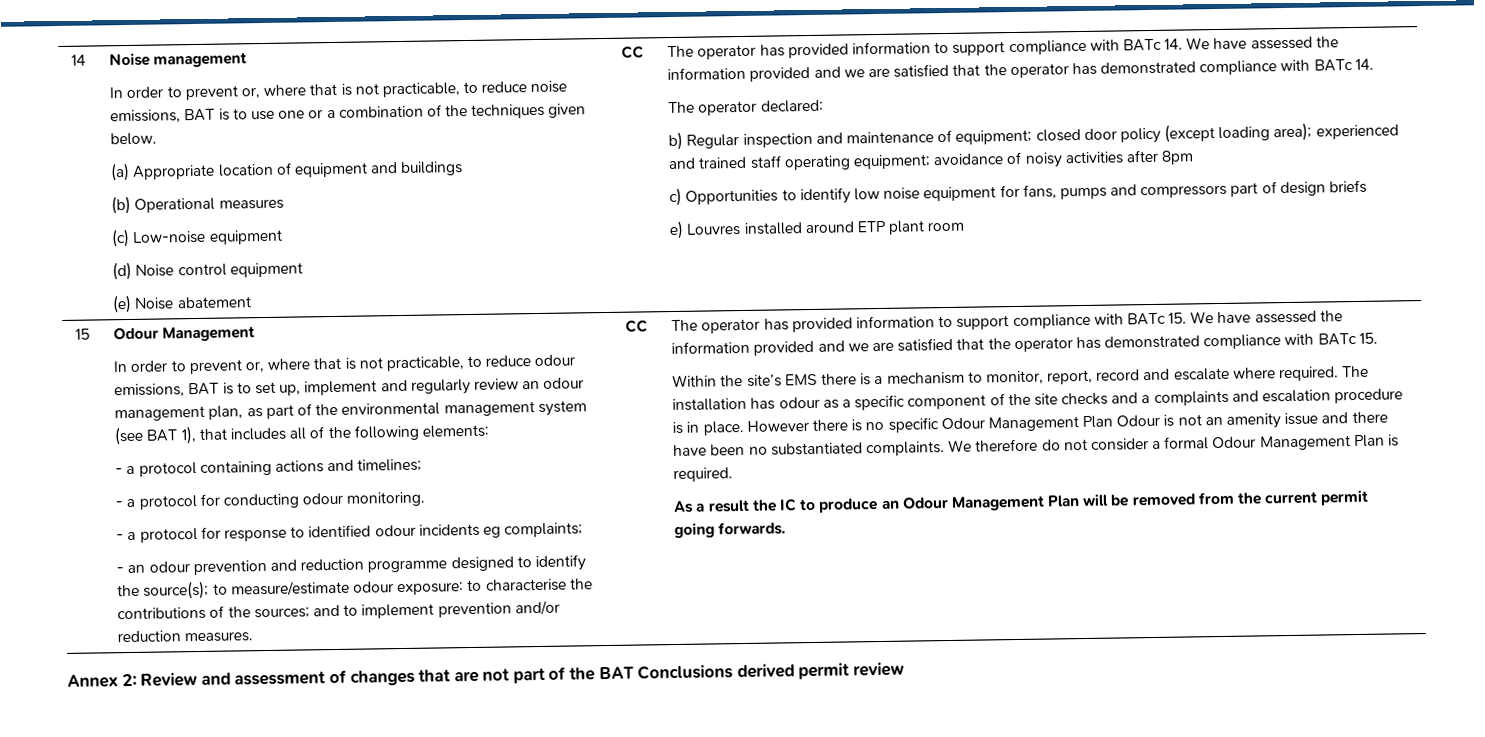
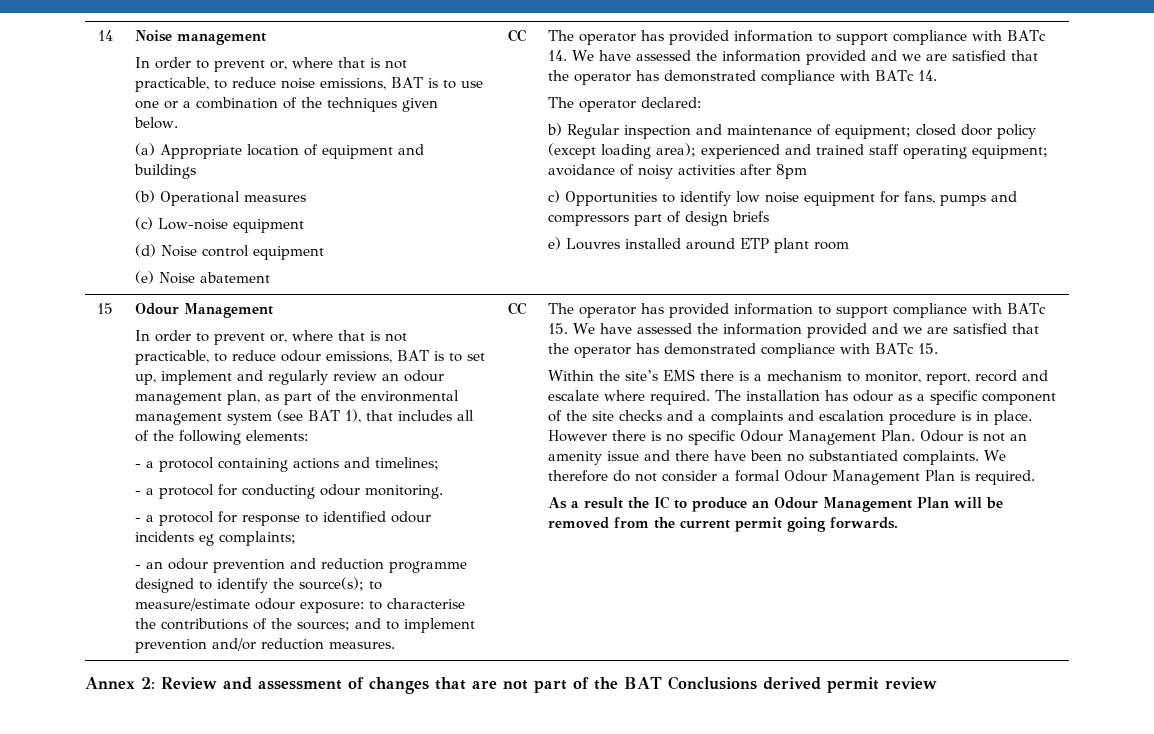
[1082,415,1114,429] Plan -> [881,430,916,441] Plan.

